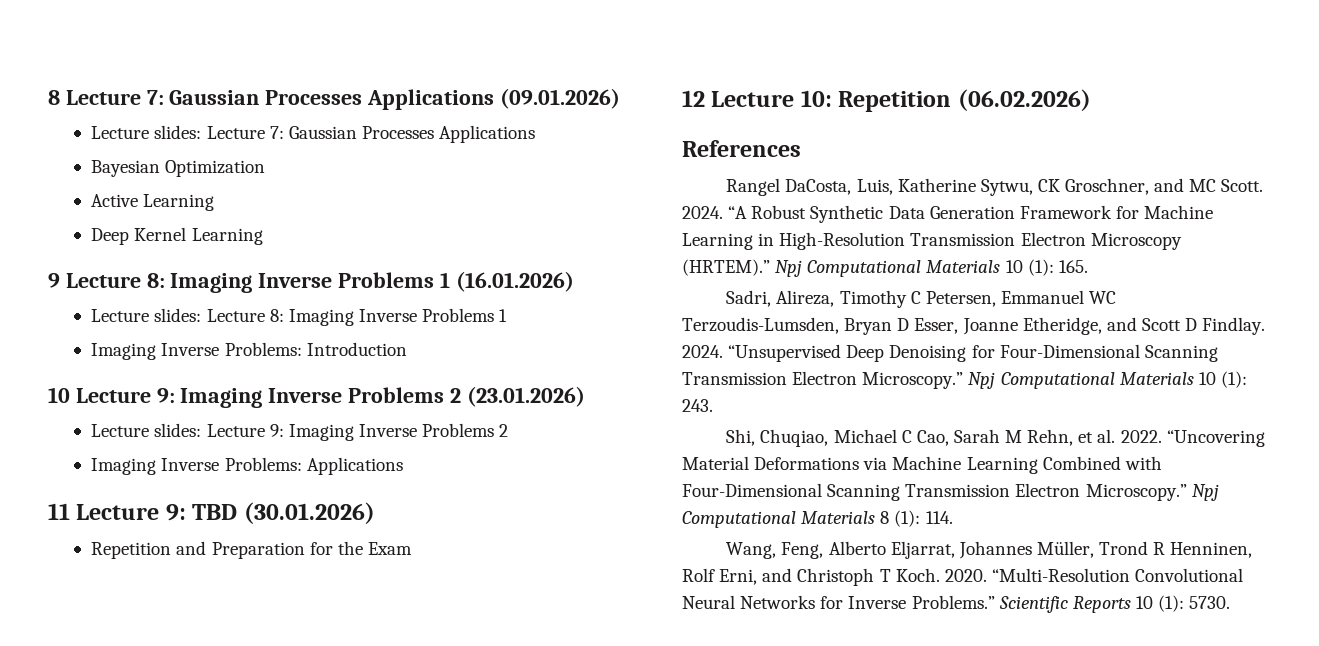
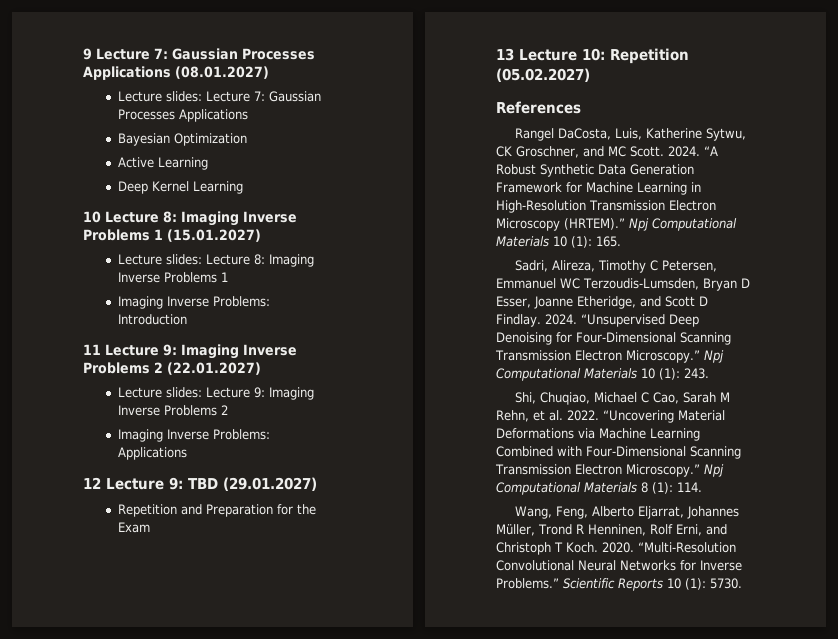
[48,88,620,110] 8 Lecture 7: Gaussian Processes Applications (09.01.2026) -> [83,48,315,60] [83,66,269,80] 9 Lecture 7: Gaussian Processes Applications (08.01.2027)
[48,271,574,293] 9 Lecture 8: Imaging Inverse Problems 1 (16.01.2026) -> [83,211,297,226] [83,229,261,242] 10 Lecture 8: Imaging Inverse Problems 1 (15.01.2027)
[48,386,585,408] 10 Lecture 9: Imaging Inverse Problems 2 (23.01.2026) -> [83,344,297,359] [83,362,261,375] 11 Lecture 9: Imaging Inverse Problems 2 (22.01.2027)
[48,503,70,520] 11 -> [83,477,101,489] 12
[243,502,375,524] (30.01.2026) -> [223,477,317,491] (29.01.2027)
[682,90,705,107] 12 -> [496,48,514,61] 13
[957,89,1091,111] (06.02.2026) -> [496,68,590,82] (05.02.2027)

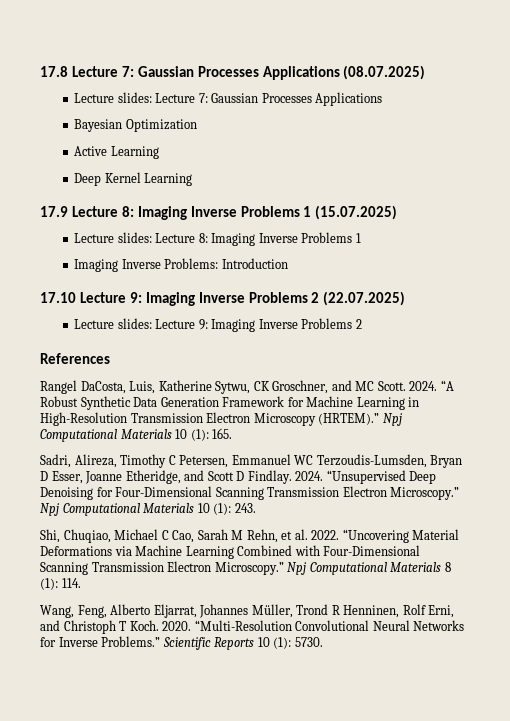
[83,48,315,60] [83,66,269,80] 9 Lecture 7: Gaussian Processes Applications (08.01.2027) -> [40,65,426,80] 17.8 Lecture 7: Gaussian Processes Applications (08.07.2025)
[83,211,297,226] [83,229,261,242] 10 Lecture 8: Imaging Inverse Problems 1 (15.01.2027) -> [40,205,398,220] 17.9 Lecture 8: Imaging Inverse Problems 1 (15.07.2025)
[83,344,297,359] [83,362,261,375] 11 Lecture 9: Imaging Inverse Problems 2 (22.01.2027) -> [40,291,406,306] 17.10 Lecture 9: Imaging Inverse Problems 2 (22.07.2025)
[118,429,271,442] [118,447,188,460] [83,477,317,491] [118,504,317,517] [118,522,151,533] [496,48,689,64] [496,68,590,82] // Imaging Inverse Problems: Applications // 12 Lecture 9: TBD (29.01.2027) // Repetition and Preparation for the Exam // 13 Lecture 10: Repetition (05.02.2027) -> (362, 324) none

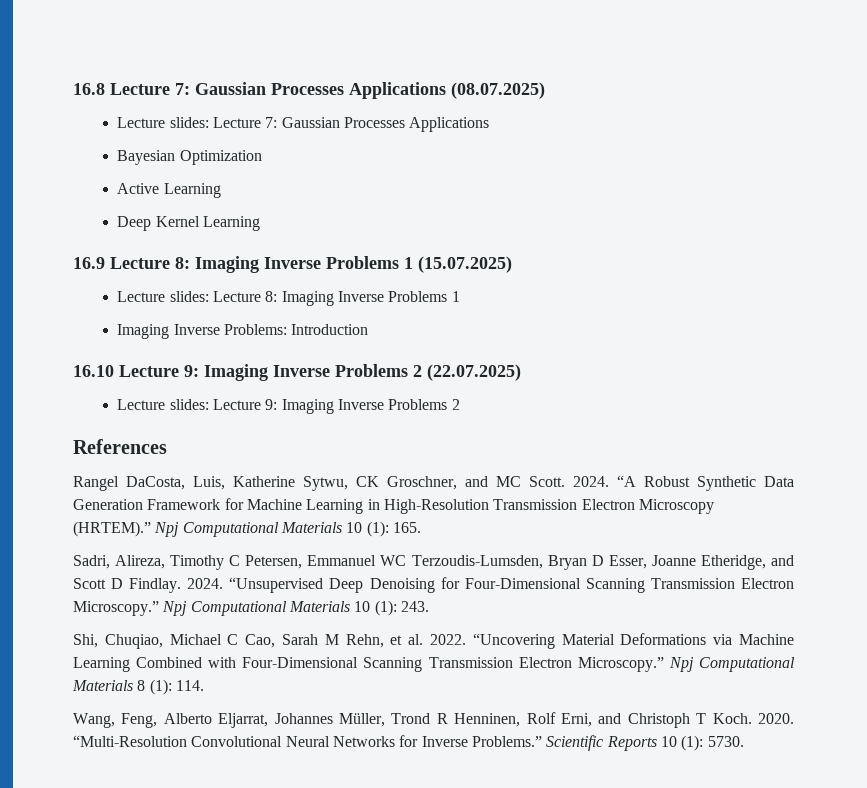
[40,66,68,77] 17.8 -> [73,83,105,95] 16.8
[40,206,68,217] 17.9 -> [73,257,105,269] 16.9
[40,292,76,303] 17.10 -> [73,365,114,377] 16.10

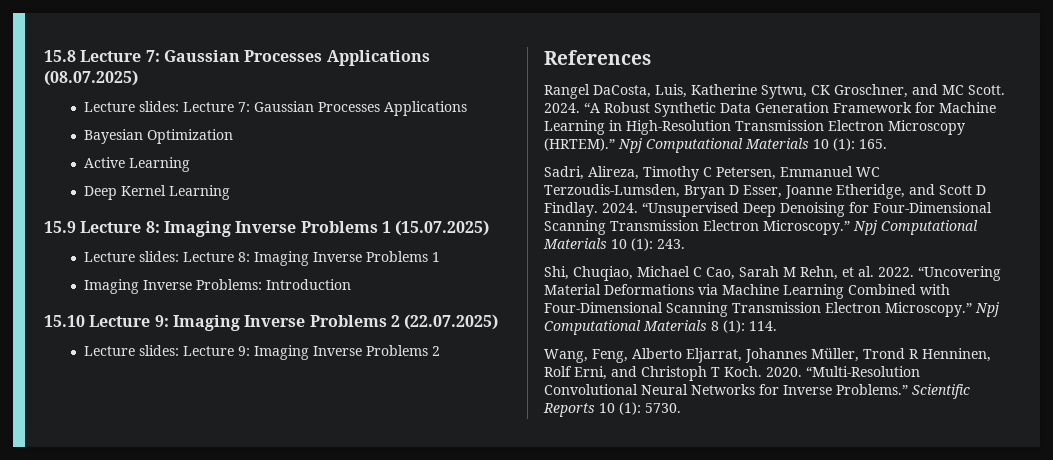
[73,83,105,95] 16.8 -> [44,50,76,62] 15.8
[73,257,105,269] 16.9 -> [44,221,76,233] 15.9
[73,365,114,377] 16.10 -> [44,315,85,327] 15.10

